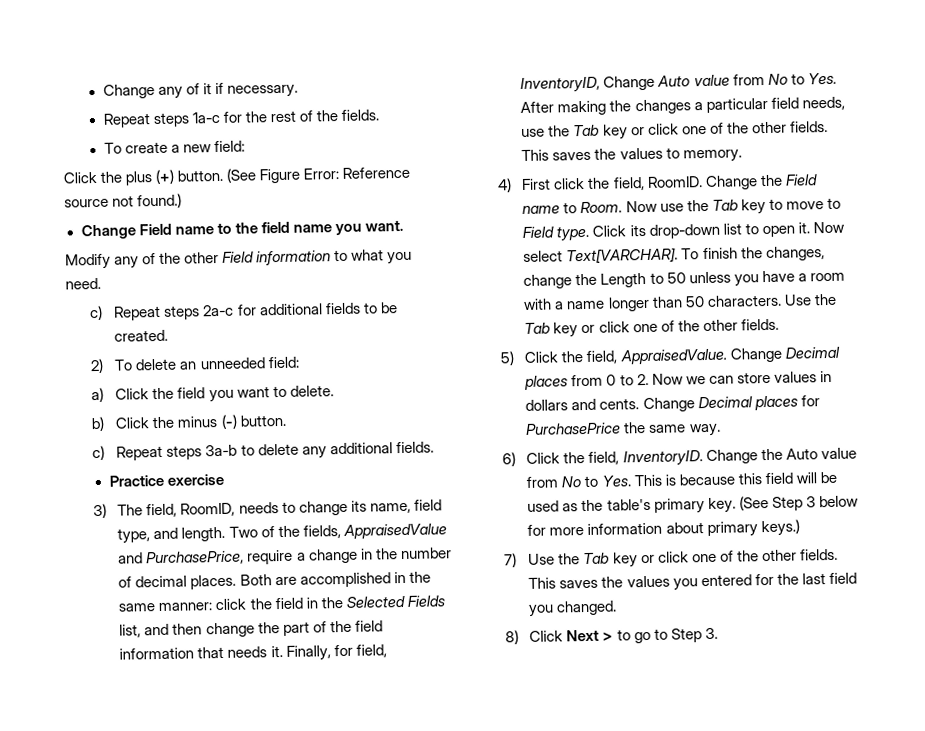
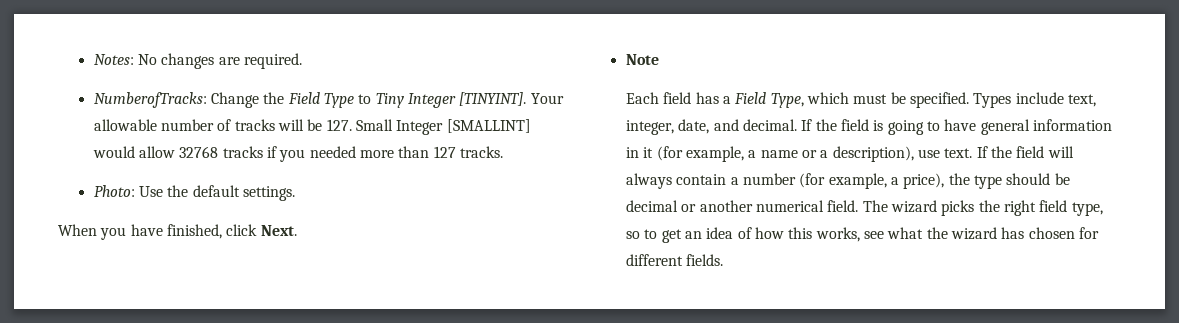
[102,82,298,99] [102,109,380,128] [103,140,245,154] [63,166,411,186] [64,193,183,209] [80,219,404,240] [65,249,413,270] [65,277,101,290] [89,302,398,321] [114,329,169,342] [90,356,300,374] [91,385,334,403] [91,414,286,432] [92,441,434,461] [108,473,224,487] [93,499,442,519] [117,523,447,544] [118,547,452,566] [118,571,431,590] [118,595,445,612] [119,620,383,638] [119,644,387,661] [520,72,837,94] [520,96,845,116] [521,120,828,140] [521,147,742,163] [497,174,818,193] [522,197,841,215] [522,221,845,242] [523,246,825,265] [523,270,845,289] [523,293,837,312] [524,318,779,338] [500,346,840,366] [524,370,832,390] [525,395,820,413] [525,421,721,437] [502,447,857,467] [526,471,837,488] [527,495,859,514] [527,519,800,538] [504,548,838,568] [528,572,857,591] [528,600,618,617] [505,627,718,645] Change any of it if necessary. // Repeat steps 1a-c for the rest of the fields. // To create a new field: // Click the plus (+) button. (See Figure Error: Reference source not found.) // Change Field name to the field name you want. // Modify any of the other Field information to what you need. // c) Repeat steps 2a-c for additional fields to be created. // 2) To delete an unneeded field: // a) Click the field you want to delete. // b) Click the minus (-) button. // c) Repeat steps 3a-b to delete any additional fields. // Practice exercise // 3) The field, RoomID, needs to change its name, field type, and length. Two of the fields, AppraisedValue and PurchasePrice, require a change in the number of decimal places. Both are accomplished in the same manner: click the field in the Selected Fields list, and then change the part of the field information that needs it. Finally, for field, InventoryID, Change Auto value from No to Yes. After making the changes a particular field needs, use the Tab key or click one of the other fields. This saves the values to memory. // 4) First click the field, RoomID. Change the Field name to Room. Now use the Tab key to move to Field type. Click its drop-down list to open it. Now select Text[VARCHAR]. To finish the changes, change the Length to 50 unless you have a room with a name longer than 50 characters. Use the Tab key or click one of the other fields. // 5) Click the field, AppraisedValue. Change Decimal places from 0 to 2. Now we can store values in dollars and cents. Change Decimal places for PurchasePrice the same way. // 6) Click the field, InventoryID. Change the Auto value from No to Yes. This is because this field will be used as the table's primary key. (See Step 3 below for more information about primary keys.) // 7) Use the Tab key or click one of the other fields. This saves the values you entered for the last field you changed. // 8) Click Next > to go to Step 3. -> [93,53,303,69] [93,92,564,108] [93,119,531,135] [92,146,503,162] [93,185,296,201] [58,224,297,240] [625,54,659,65] [626,92,1097,108] [626,119,1113,135] [626,146,1074,162] [626,173,1070,189] [626,200,1103,216] [626,227,1099,243] [626,254,724,266] Notes: No changes are required. // NumberofTracks: Change the Field Type to Tiny Integer [TINYINT]. Your allowable number of tracks will be 127. Small Integer [SMALLINT] would allow 32768 tracks if you needed more than 127 tracks. // Photo: Use the default settings. // When you have finished, click Next. // Note // Each field has a Field Type, which must be specified. Types include text, integer, date, and decimal. If the field is going to have general information in it (for example, a name or a description), use text. If the field will always contain a number (for example, a price), the type should be decimal or another numerical field. The wizard picks the right field type, so to get an idea of how this works, see what the wizard has chosen for different fields.

